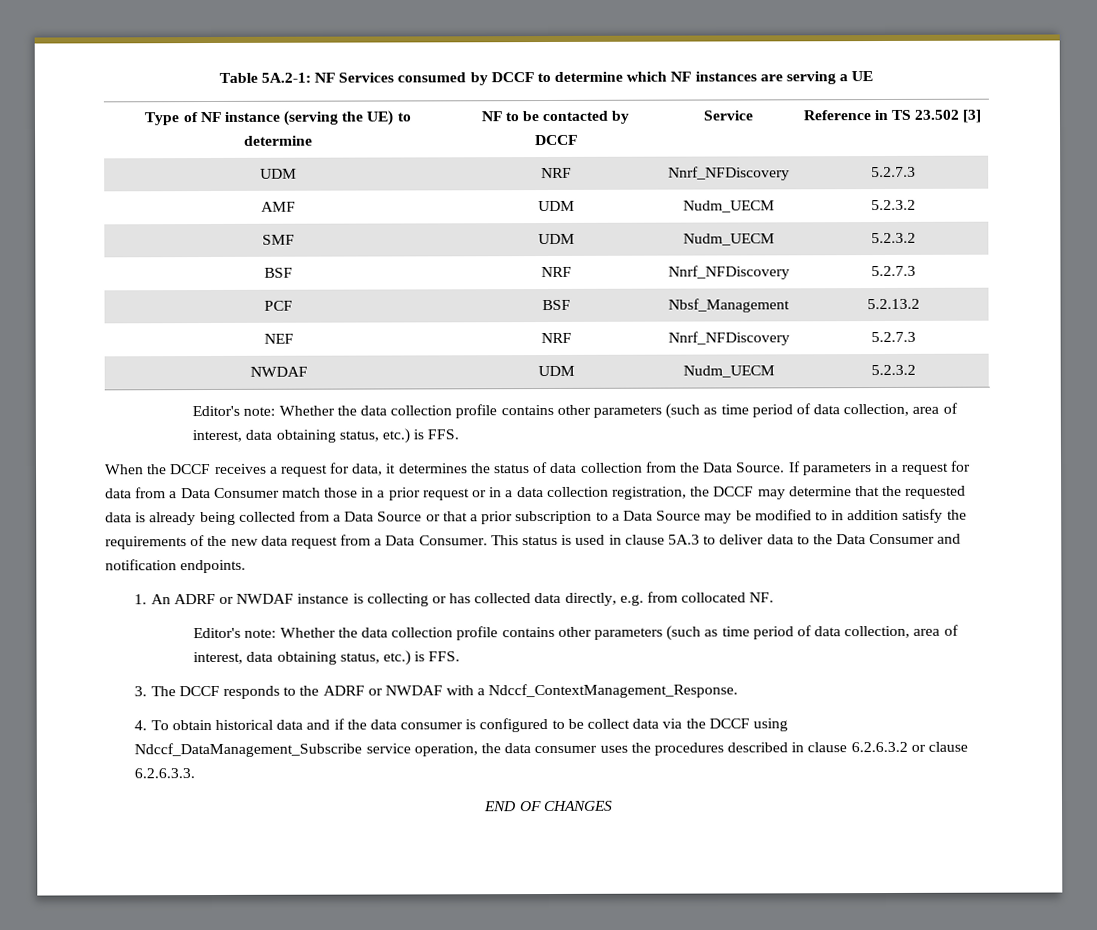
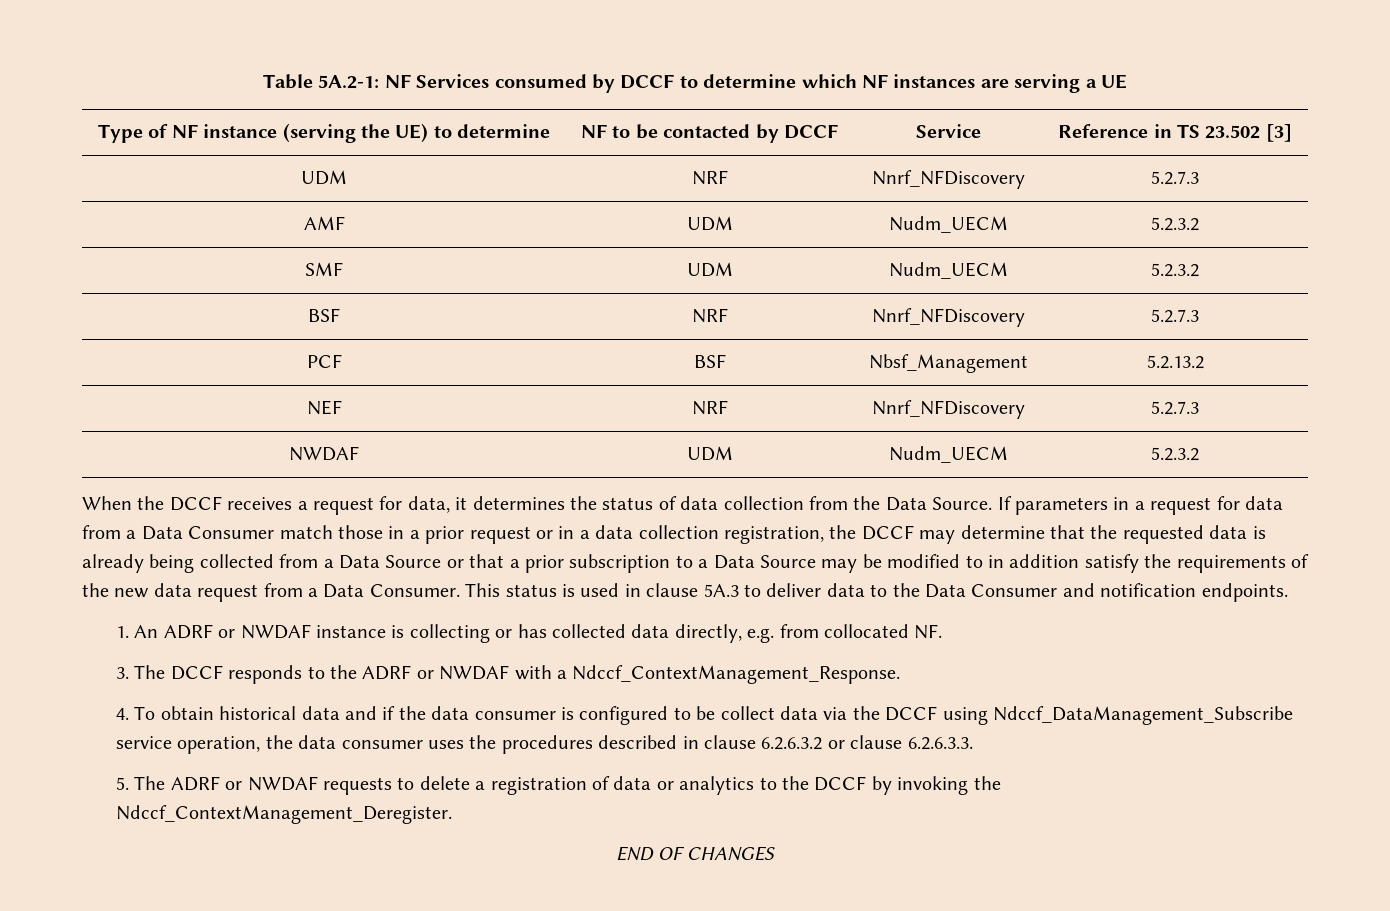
[192,402,958,419] [192,428,460,444] // Editor's note: Whether the data collection profile contains other parameters (such as time period of data collection, area of interest, data obtaining status, etc.) is FFS. -> (1199, 454) none
[193,624,959,641] [193,650,461,666] // Editor's note: Whether the data collection profile contains other parameters (such as time period of data collection, area of interest, data obtaining status, etc.) is FFS. -> (943, 631) none
(196, 773) none -> [115,776,1001,795] [115,805,452,824] // 5. The ADRF or NWDAF requests to delete a registration of data or analytics to the DCCF by invoking the Ndccf_ContextManagement_Deregister.

